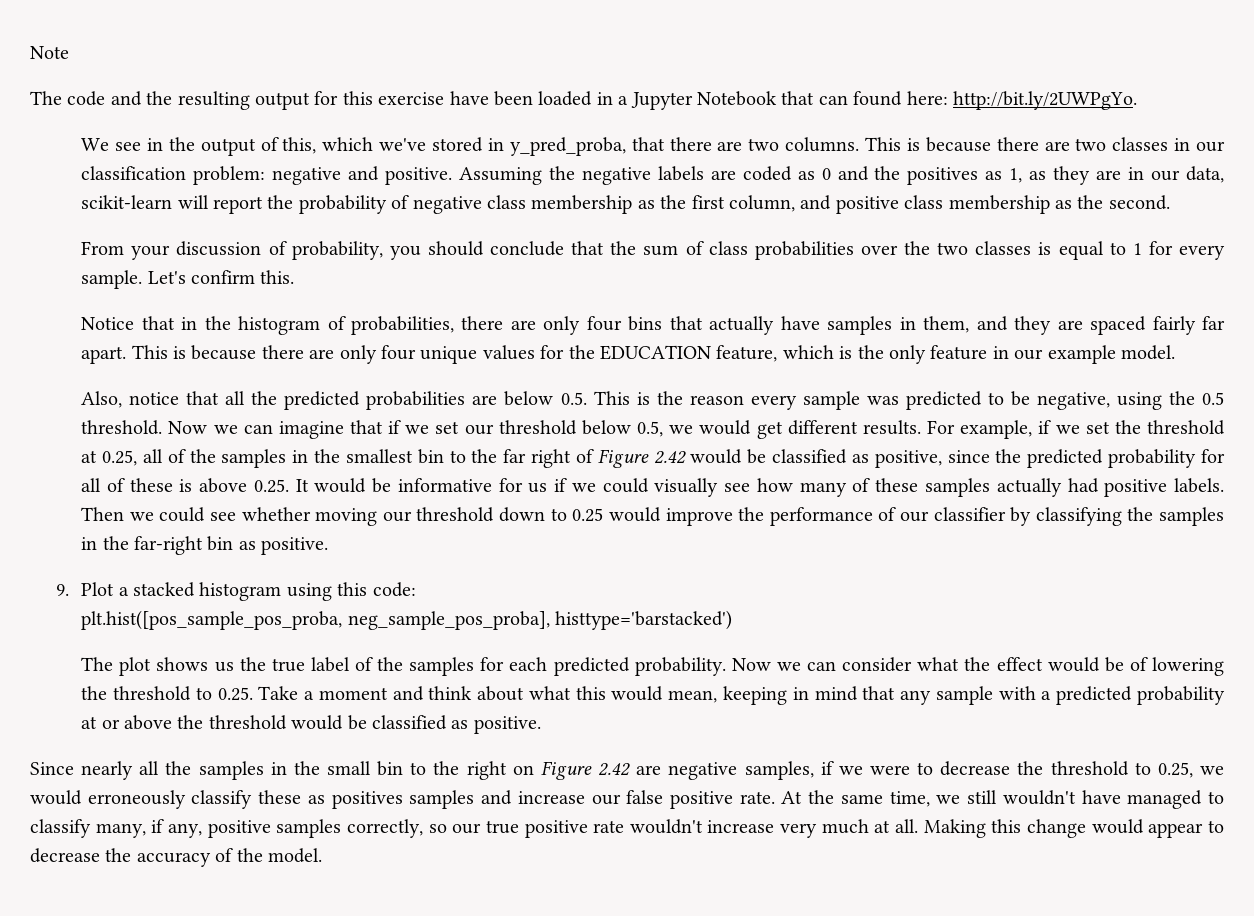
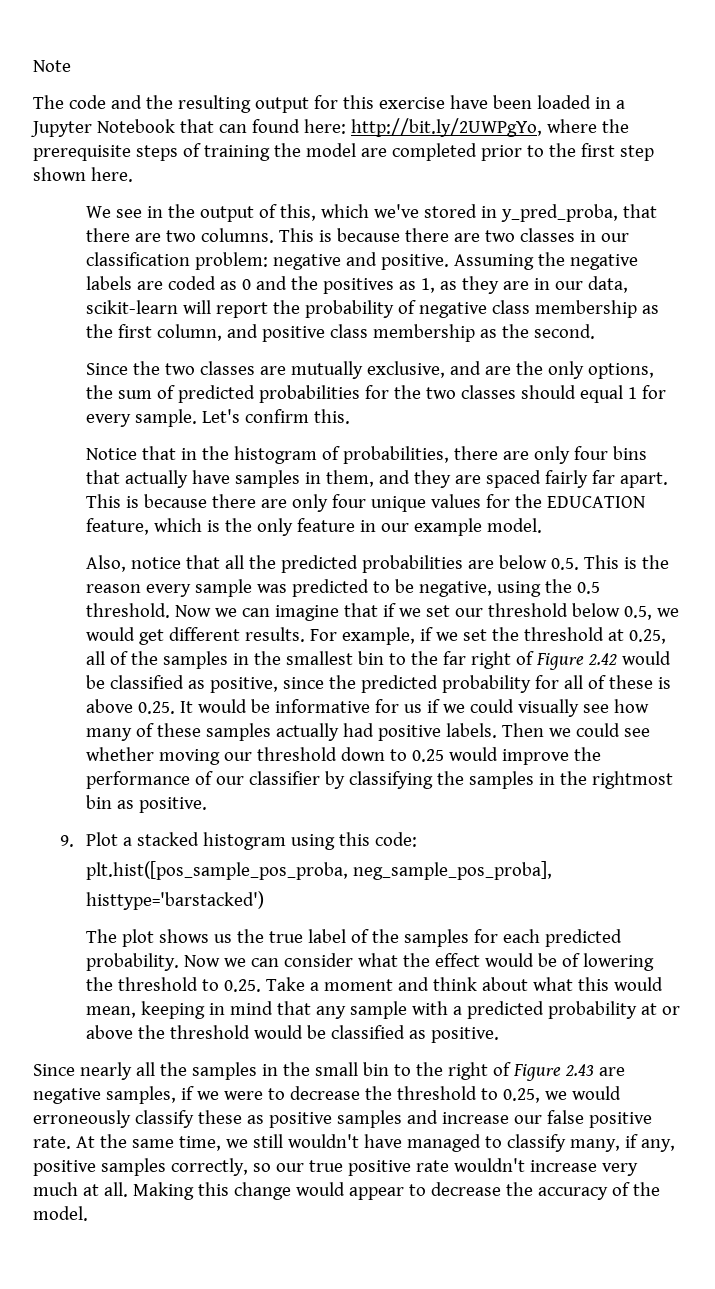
[952,91,1137,110] http://bit.ly/2UWPgYo. -> [350,118,629,137] [33,143,654,161] [33,167,133,182] http://bit.ly/2UWPgYo, where the prerequisite steps of training the model are completed prior to the first step shown here.
[81,241,1126,260] From your discussion of probability, you should conclude that the sum of class probabilities over the two classes is equal to -> [86,361,655,379] [86,385,624,403] Since the two classes are mutually exclusive, and are the only options, the sum of predicted probabilities for the two classes should equal
[134,536,204,555] far-right -> [592,771,674,789] rightmost
(550, 620) none -> (553, 870) //
[512,761,632,780] on Figure 2.42 -> [492,1062,594,1081] of Figure 2.43
[331,791,403,809] positives -> [268,1112,332,1128] positive

